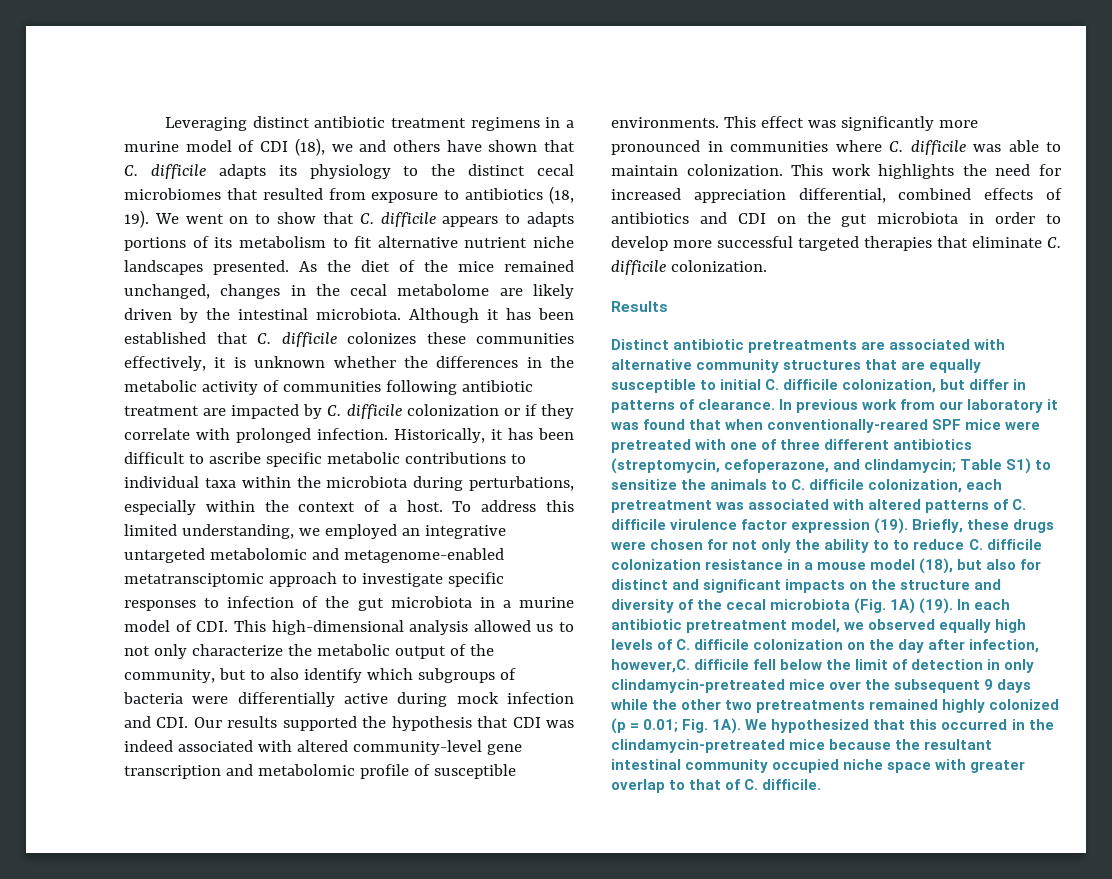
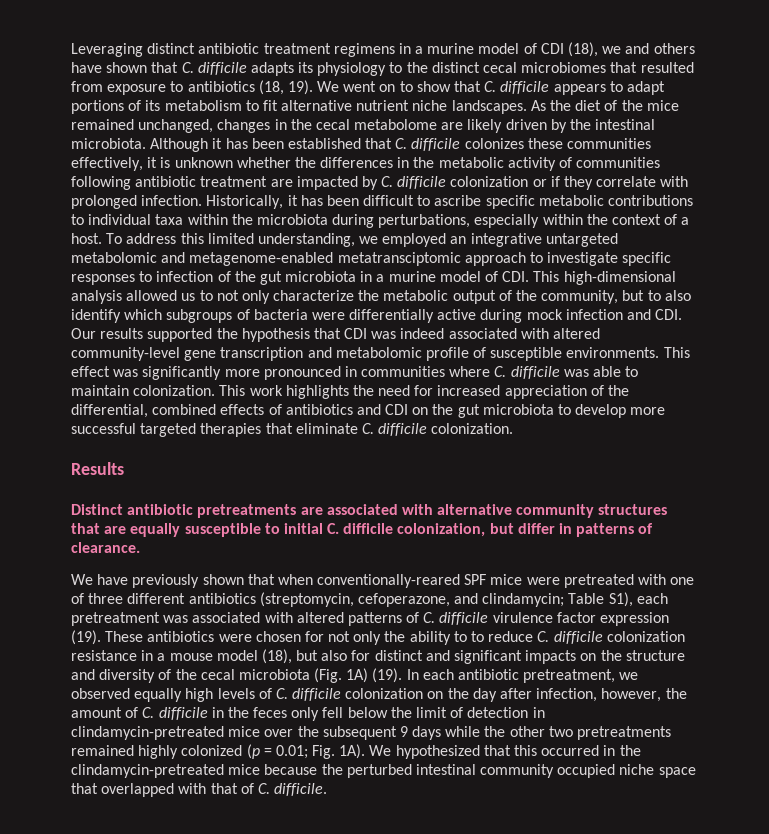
[527,212,574,227] adapts -> [626,81,665,95] adapt
[124,260,289,275] landscapes presented. -> [451,100,527,114] landscapes.
(786, 196) none -> [590,385,630,396] of the
[969,212,1036,224] in order -> (554, 409) none
[779,399,1059,413] [611,419,686,430] In previous work from our laboratory it was found -> [71,574,244,588] // We have previously shown
[1006,458,1052,474] [611,479,963,493] S1) to sensitize the animals to C. difficile colonization, -> [608,592,633,607] S1),
[912,519,1055,533] Briefly, these drugs -> [105,631,215,642] These antibiotics
[686,619,841,633] pretreatment model, -> [523,669,616,683] pretreatment,
[611,659,750,673] however,C. difficile -> [601,688,687,702] [71,707,320,721] however, the amount of C. difficile in the feces only
[1004,659,1035,673] only -> (545, 712) none
[924,739,993,750] resultant -> [346,764,412,778] perturbed
[935,759,1026,773] [611,779,686,793] with greater overlap to -> [71,783,207,797] that overlapped with

